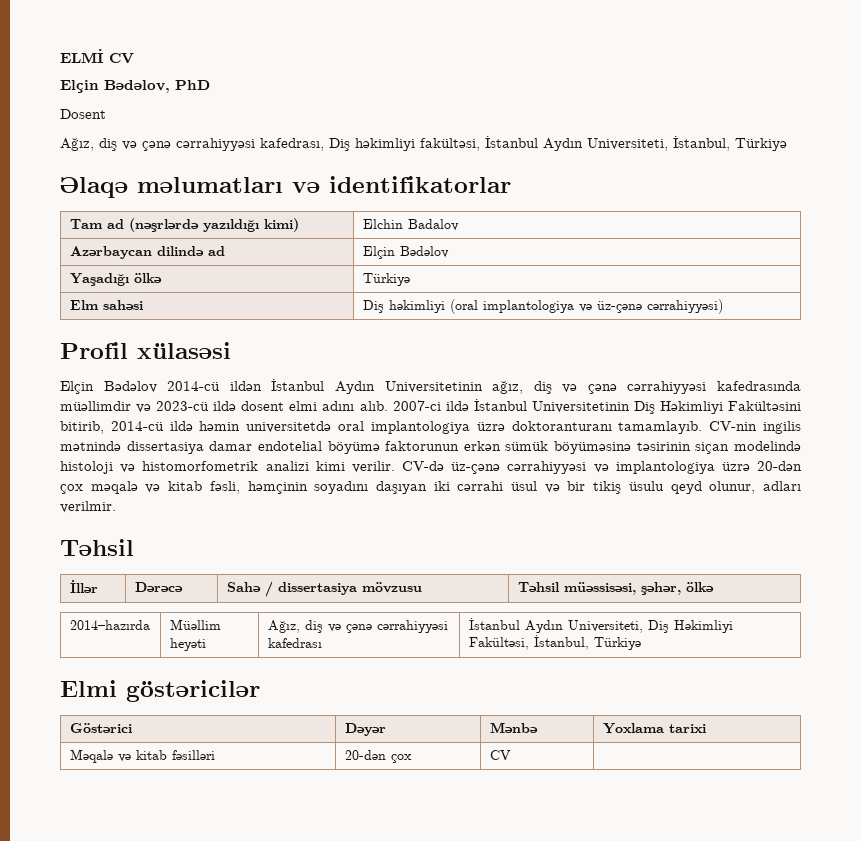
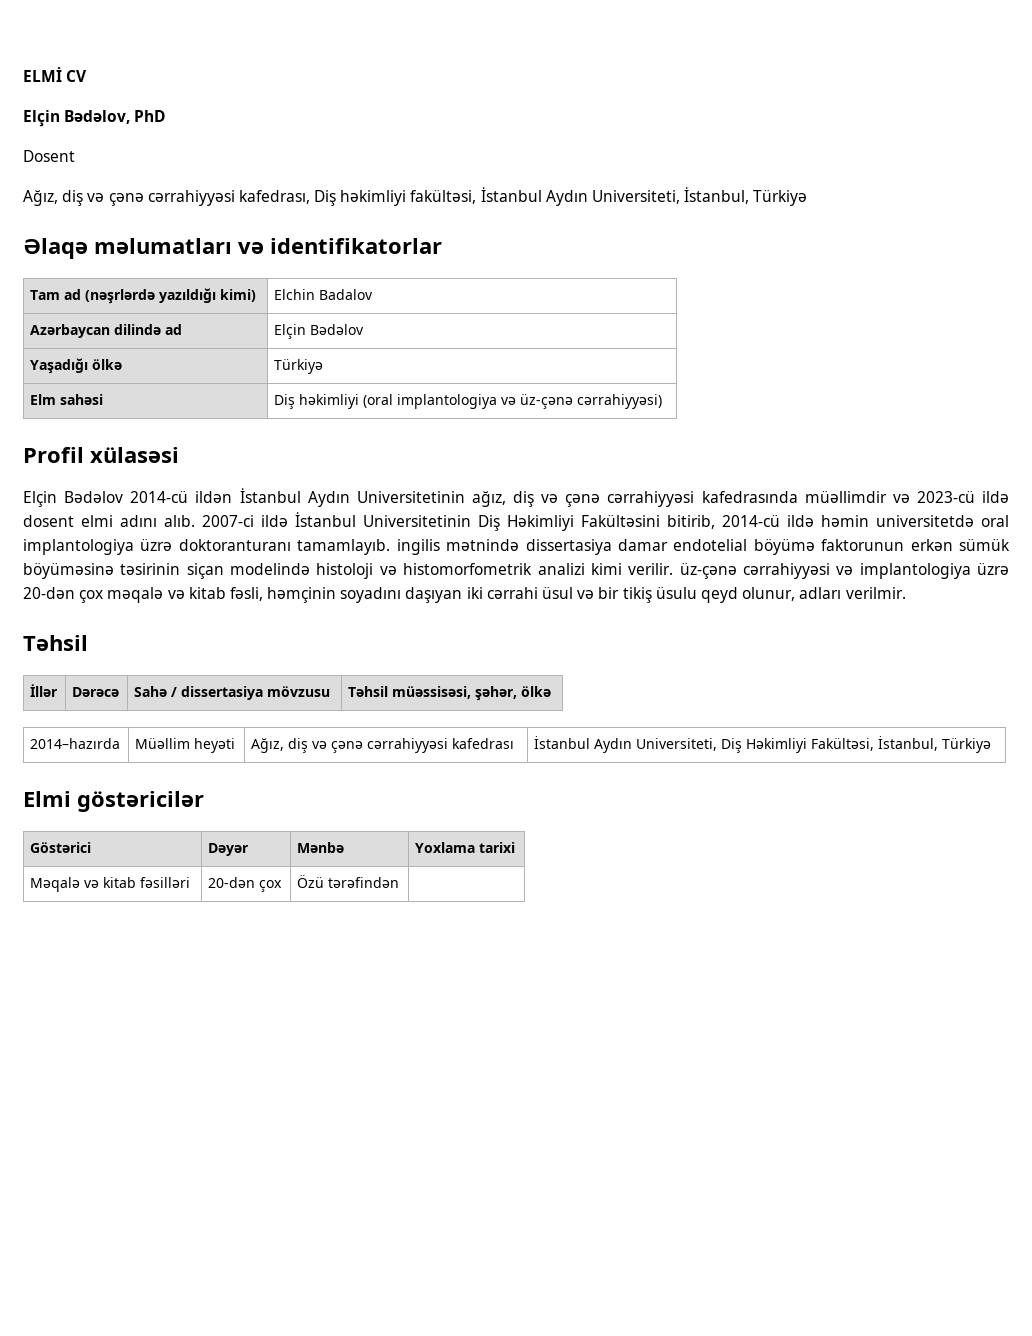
[709,421,758,431] CV-nin -> (391, 547) none
[402,461,444,471] CV-də -> (674, 569) none
[489,750,511,760] CV -> [297,875,400,888] Özü tərəfindən

